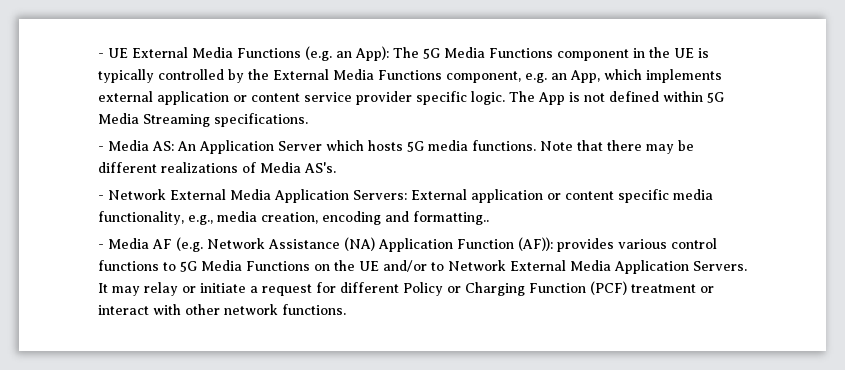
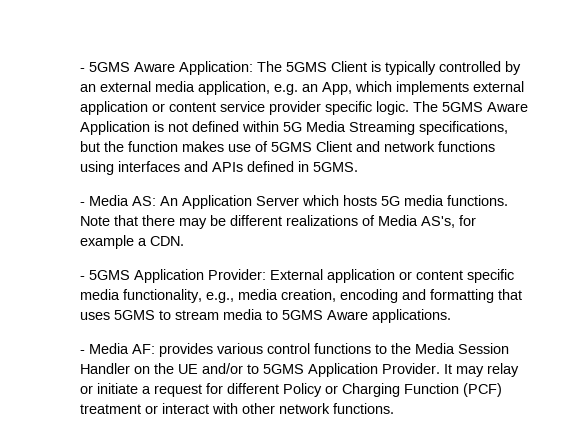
[97,46,709,61] [97,69,521,83] - UE External Media Functions (e.g. an App): The 5G Media Functions component in the UE is typically controlled by the External Media Functions component, -> [79,61,521,75] [79,81,270,95] - 5GMS Aware Application: The 5GMS Client is typically controlled by an external media application,
[537,92,565,105] App -> [441,102,528,112] [79,121,150,135] 5GMS Aware Application
[213,113,308,127] specifications. -> [418,121,508,135] [79,141,495,152] [79,161,358,175] specifications, but the function makes use of 5GMS Client and network functions using interfaces and APIs defined in 5GMS.
[303,162,336,173] [97,189,407,203] AS's. // - Network External Media Application Servers: -> [420,215,476,228] [79,235,184,249] [79,269,266,283] AS's, for example a CDN. // - 5GMS Application Provider:
[412,211,489,225] [97,237,553,252] formatting.. // - Media AF (e.g. Network Assistance (NA) Application Function (AF)): -> [429,289,522,303] [79,309,451,323] [79,343,155,354] formatting that uses 5GMS to stream media to 5GMS Aware applications. // - Media AF:
[179,260,310,272] 5G Media Functions -> [390,343,509,354] [79,363,130,374] the Media Session Handler
[447,260,747,274] Network External Media Application Servers. -> [262,363,440,377] 5GMS Application Provider.

